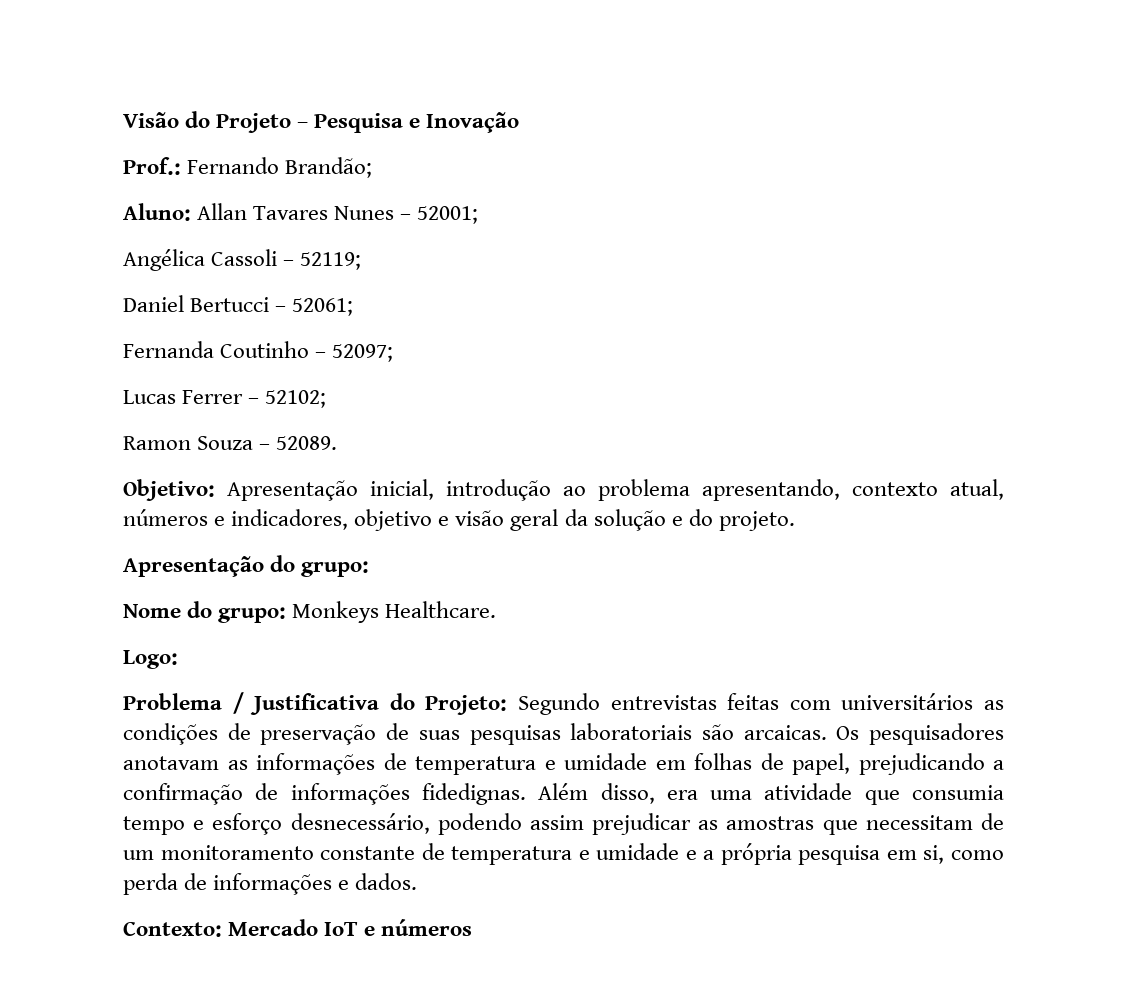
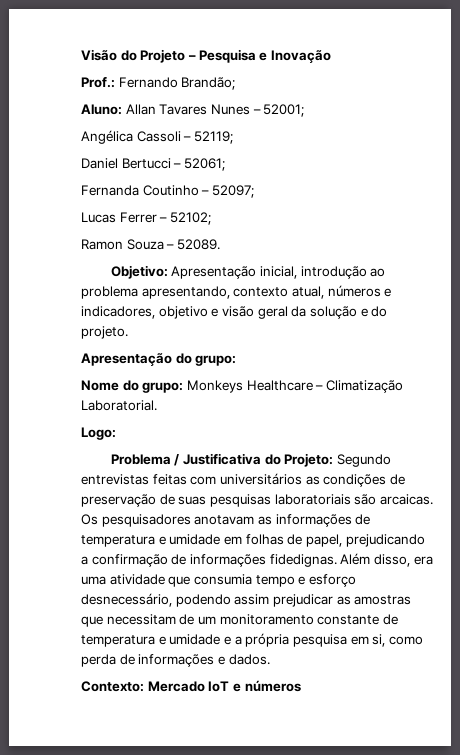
[385,601,497,618] Healthcare. -> [246,380,403,393] [81,400,157,411] Healthcare – Climatização Laboratorial.

